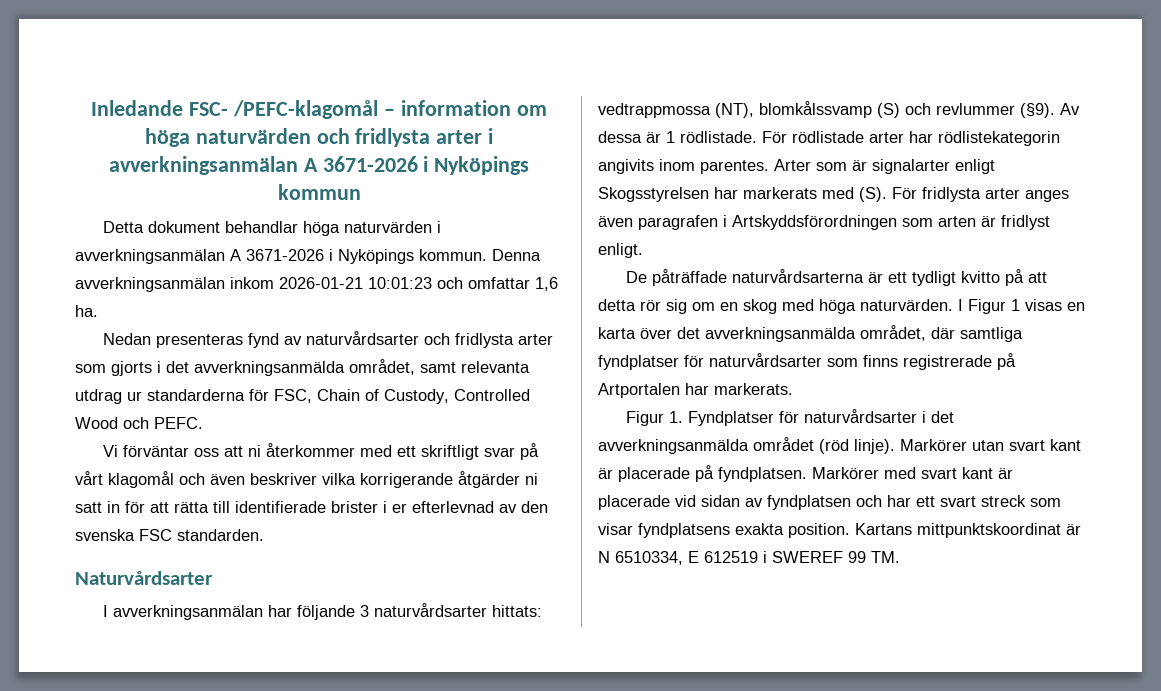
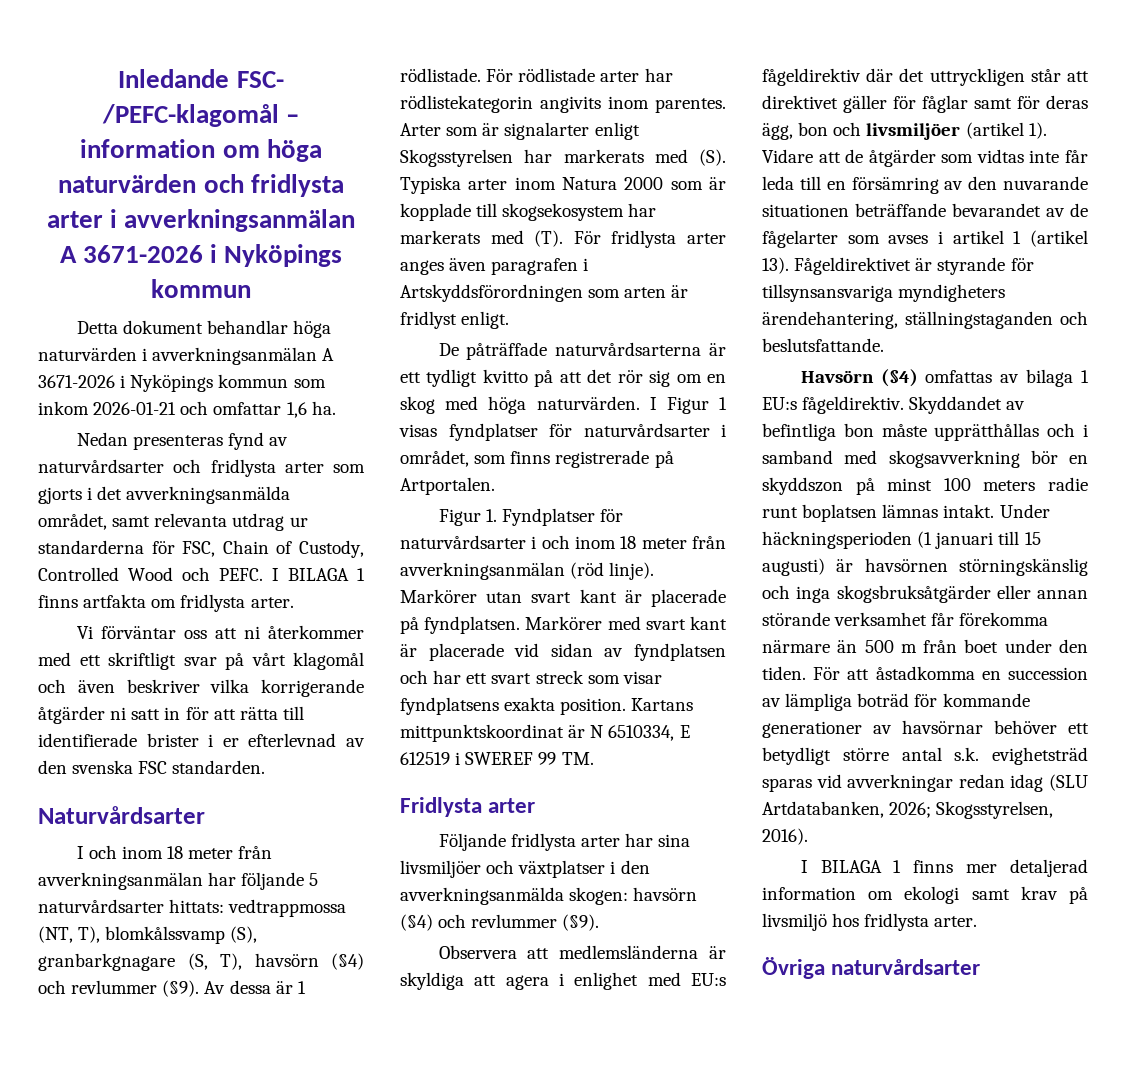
[419,249,541,261] [75,277,225,292] kommun. Denna avverkningsanmälan -> [218,374,326,388] kommun som
[368,277,432,289] 10:01:23 -> (177, 408) none
(203, 423) none -> [272,568,365,581] [38,594,294,612] I BILAGA 1 finns artfakta om fridlysta arter.
(109, 611) none -> [88,845,273,859] och inom 18 meter från
[360,605,370,617] 3 -> [309,873,319,886] 5
[715,101,900,118] (NT), blomkålssvamp (S) -> [38,926,258,944] [38,953,364,971] (NT, T), blomkålssvamp (S), granbarkgnagare (S, T), havsörn (§4)
(887, 194) none -> [400,176,726,194] [400,203,657,221] [400,230,564,247] Typiska arter inom Natura 2000 som är kopplade till skogsekosystem har markerats med (T).
[598,299,636,311] detta -> [587,369,613,383] det
[1067,302,1085,311] [598,325,1023,342] en karta över det avverkningsanmälda området, där samtliga -> (437, 430) none
(822, 360) none -> [721,424,726,437] [400,450,469,467] i området,
[598,383,793,398] Artportalen har markerats. -> [400,477,495,495] Artportalen.
[931,411,955,423] [598,437,814,454] det avverkningsanmälda området -> [541,535,726,549] [400,562,565,580] och inom 18 meter från avverkningsanmälan
(900, 557) none -> [400,797,536,817] [438,833,691,851] [400,860,650,878] [400,887,698,905] [400,914,600,931] [438,945,726,959] [400,972,726,990] [762,68,1089,86] [762,95,1088,113] [762,122,1047,140] [762,149,1088,167] [762,176,1088,194] [762,203,1088,217] [762,230,1088,248] [762,257,1034,275] [762,284,1006,302] [762,311,1088,329] [762,338,884,352] [800,369,1089,387] [762,396,1026,414] [762,423,1088,441] [762,450,1088,468] [762,477,1088,495] [762,504,1050,522] [762,531,1041,549] [762,558,1088,576] [762,585,1088,603] [762,612,1049,626] [762,639,1088,653] [762,666,1088,680] [762,693,1030,711] [762,720,1089,738] [762,747,1088,765] [762,774,1088,792] [762,801,1054,819] [762,828,808,845] [800,859,1088,877] [762,886,1088,904] [762,913,978,931] [762,957,981,979] // Fridlysta arter // Följande fridlysta arter har sina livsmiljöer och växtplatser i den avverkningsanmälda skogen: havsörn (§4) och revlummer (§9). // Observera att medlemsländerna är skyldiga att agera i enlighet med EU:s fågeldirektiv där det uttryckligen står att direktivet gäller för fåglar samt för deras ägg, bon och livsmiljöer (artikel 1). Vidare att de åtgärder som vidtas inte får leda till en försämring av den nuvarande situationen beträffande bevarandet av de fågelarter som avses i artikel 1 (artikel 13). Fågeldirektivet är styrande för tillsynsansvariga myndigheters ärendehantering, ställningstaganden och beslutsfattande. // Havsörn (§4) omfattas av bilaga 1 EU:s fågeldirektiv. Skyddandet av befintliga bon måste upprätthållas och i samband med skogsavverkning bör en skyddszon på minst 100 meters radie runt boplatsen lämnas intakt. Under häckningsperioden (1 januari till 15 augusti) är havsörnen störningskänslig och inga skogsbruksåtgärder eller annan störande verksamhet får förekomma närmare än 500 m från boet under den tiden. För att åstadkomma en succession av lämpliga boträd för kommande generationer av havsörnar behöver ett betydligt större antal s.k. evighetsträd sparas vid avverkningar redan idag (SLU Artdatabanken, 2026; Skogsstyrelsen, 2016). // I BILAGA 1 finns mer detaljerad information om ekologi samt krav på livsmiljö hos fridlysta arter. // Övriga naturvårdsarter

